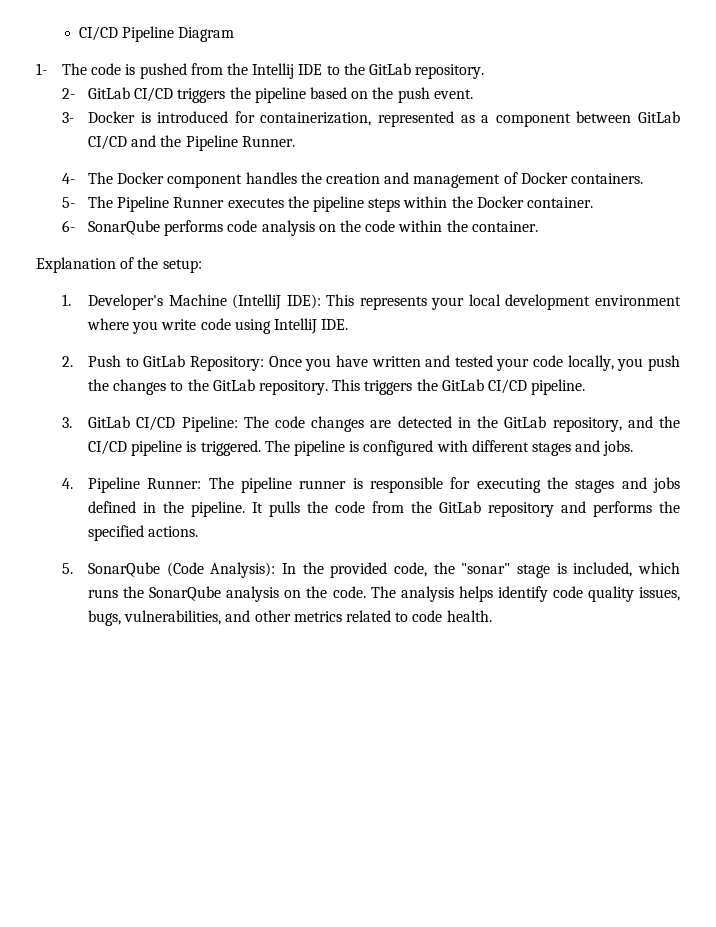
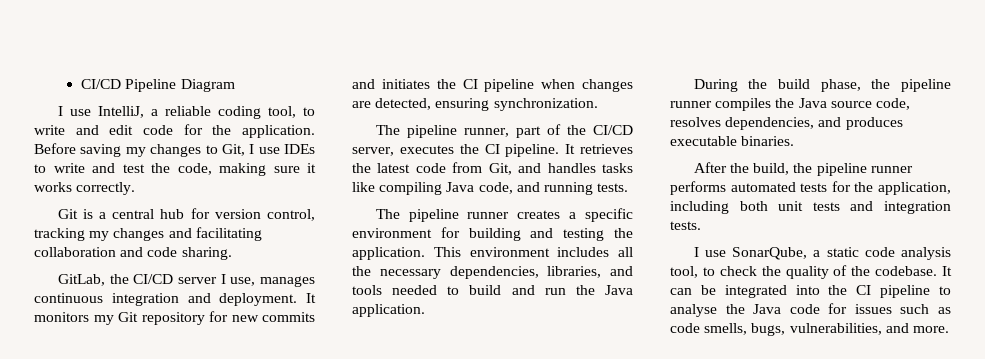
[36,63,485,79] [62,87,473,103] [62,111,681,127] [88,135,295,151] [62,172,643,188] [62,196,593,212] [62,220,538,236] [36,257,202,273] [62,294,682,310] [87,318,349,334] [62,355,680,371] [88,379,586,395] [62,416,680,432] [88,440,634,456] [62,477,680,493] [88,501,680,517] [88,525,199,541] [62,562,681,578] [88,586,680,602] [88,610,492,626] 1- The code is pushed from the Intellij IDE to the GitLab repository. // 2- GitLab CI/CD triggers the pipeline based on the push event. // 3- Docker is introduced for containerization, represented as a component between GitLab CI/CD and the Pipeline Runner. // 4- The Docker component handles the creation and management of Docker containers. // 5- The Pipeline Runner executes the pipeline steps within the Docker container. // 6- SonarQube performs code analysis on the code within the container. // Explanation of the setup: // 1. Developer's Machine (IntelliJ IDE): This represents your local development environment where you write code using IntelliJ IDE. // 2. Push to GitLab Repository: Once you have written and tested your code locally, you push the changes to the GitLab repository. This triggers the GitLab CI/CD pipeline. // 3. GitLab CI/CD Pipeline: The code changes are detected in the GitLab repository, and the CI/CD pipeline is triggered. The pipeline is configured with different stages and jobs. // 4. Pipeline Runner: The pipeline runner is responsible for executing the stages and jobs defined in the pipeline. It pulls the code from the GitLab repository and performs the specified actions. // 5. SonarQube (Code Analysis): In the provided code, the "sonar" stage is included, which runs the SonarQube analysis on the code. The analysis helps identify code quality issues, bugs, vulnerabilities, and other metrics related to code health. -> [57,106,315,119] [34,124,315,138] [34,143,315,157] [34,163,316,176] [34,182,136,195] [57,208,315,221] [34,227,262,241] [34,247,232,260] [57,274,315,287] [34,293,316,306] [34,311,315,325] [352,79,633,92] [352,98,598,111] [375,124,633,138] [352,144,633,157] [352,162,633,175] [352,182,629,195] [375,208,633,222] [352,227,633,241] [352,247,633,260] [352,266,633,279] [352,285,633,295] [352,304,425,317] [693,79,951,92] [670,98,910,111] [670,117,903,130] [670,136,795,146] [693,162,913,176] [670,181,951,195] [670,201,951,214] [670,221,701,230] [693,247,951,260] [670,265,952,279] [670,285,951,298] [670,303,951,317] [670,323,949,336] I use IntelliJ, a reliable coding tool, to write and edit code for the application. Before saving my changes to Git, I use IDEs to write and test the code, making sure it works correctly. // Git is a central hub for version control, tracking my changes and facilitating collaboration and code sharing. // GitLab, the CI/CD server I use, manages continuous integration and deployment. It monitors my Git repository for new commits and initiates the CI pipeline when changes are detected, ensuring synchronization. // The pipeline runner, part of the CI/CD server, executes the CI pipeline. It retrieves the latest code from Git, and handles tasks like compiling Java code, and running tests. // The pipeline runner creates a specific environment for building and testing the application. This environment includes all the necessary dependencies, libraries, and tools needed to build and run the Java application. // During the build phase, the pipeline runner compiles the Java source code, resolves dependencies, and produces executable binaries. // After the build, the pipeline runner performs automated tests for the application, including both unit tests and integration tests. // I use SonarQube, a static code analysis tool, to check the quality of the codebase. It can be integrated into the CI pipeline to analyse the Java code for issues such as code smells, bugs, vulnerabilities, and more.

